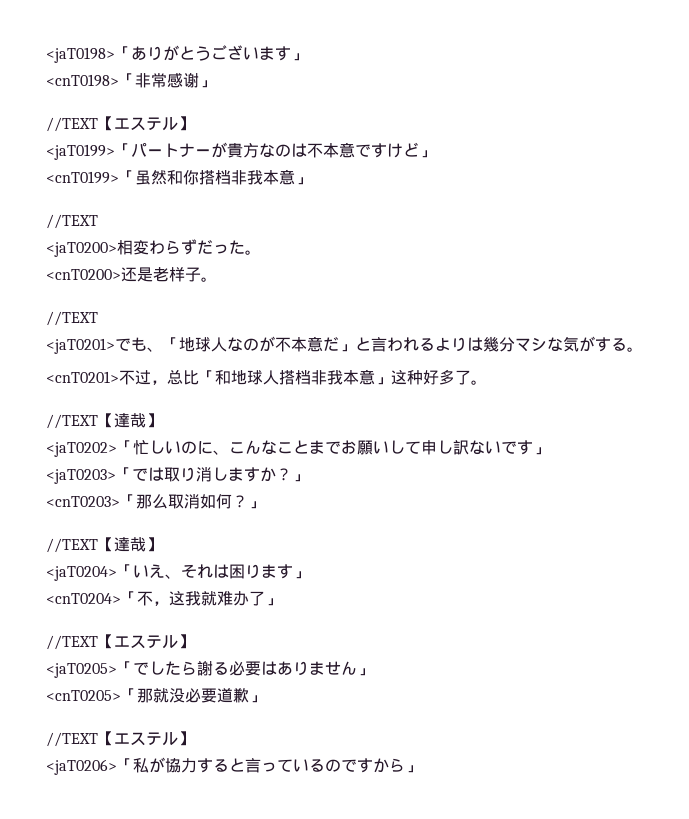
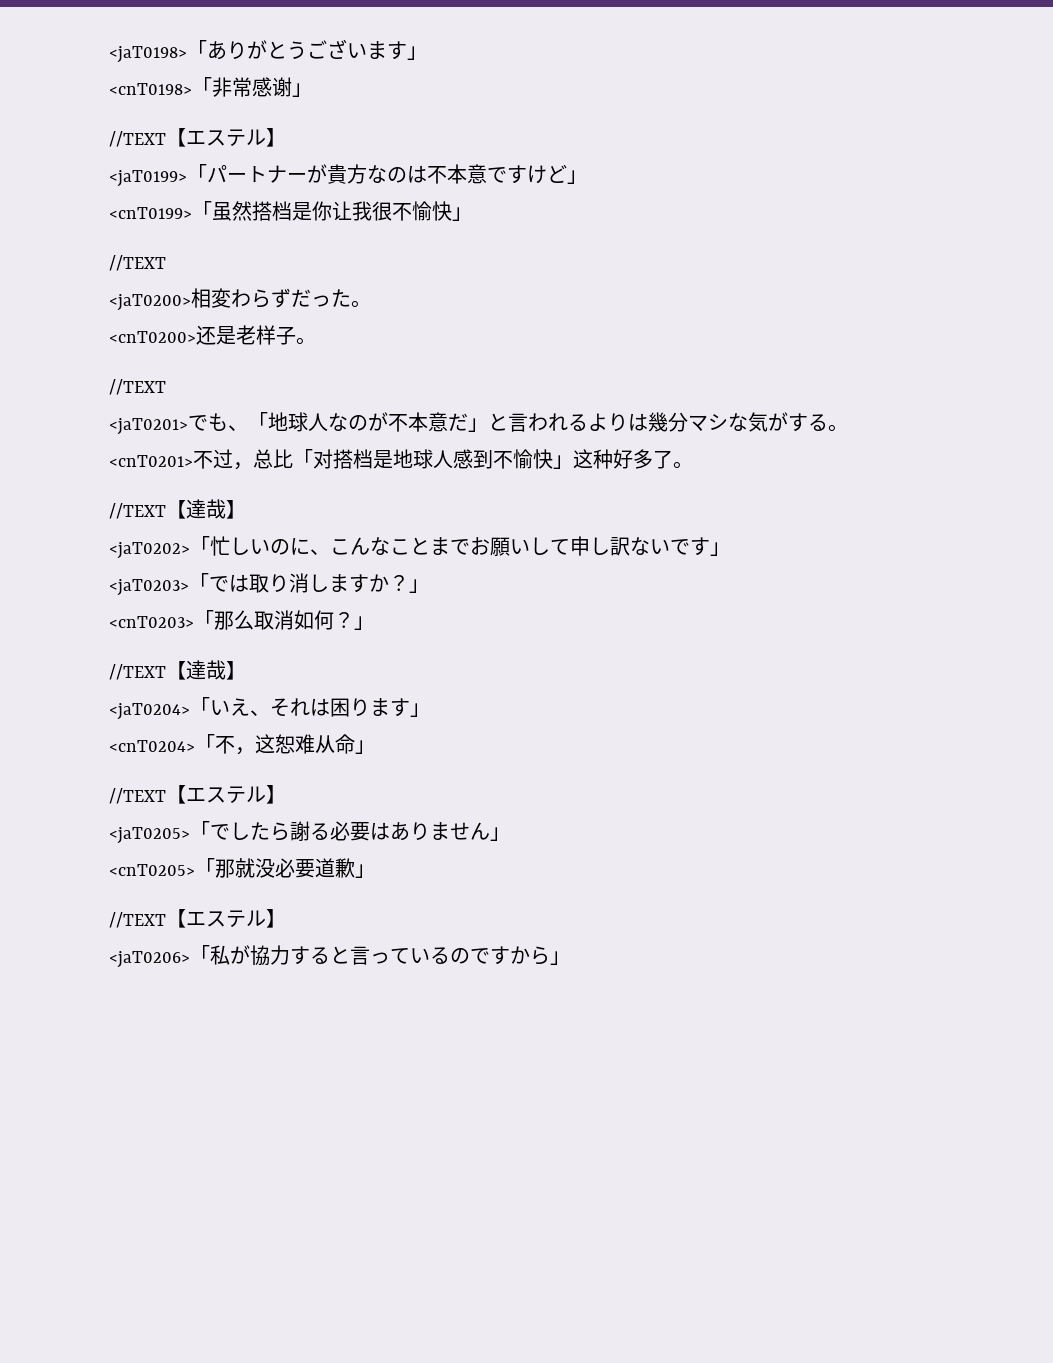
[167,169,295,185] 和你搭档非我本意 -> [252,201,452,221] 搭档是你让我很不愉快
[215,369,375,385] 和地球人搭档非我本意 -> [313,449,553,469] 对搭档是地球人感到不愉快
[185,591,265,606] 我就难办了 -> [275,734,355,754] 恕难从命

